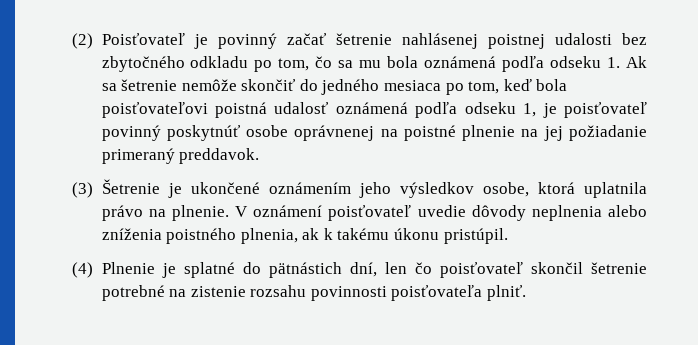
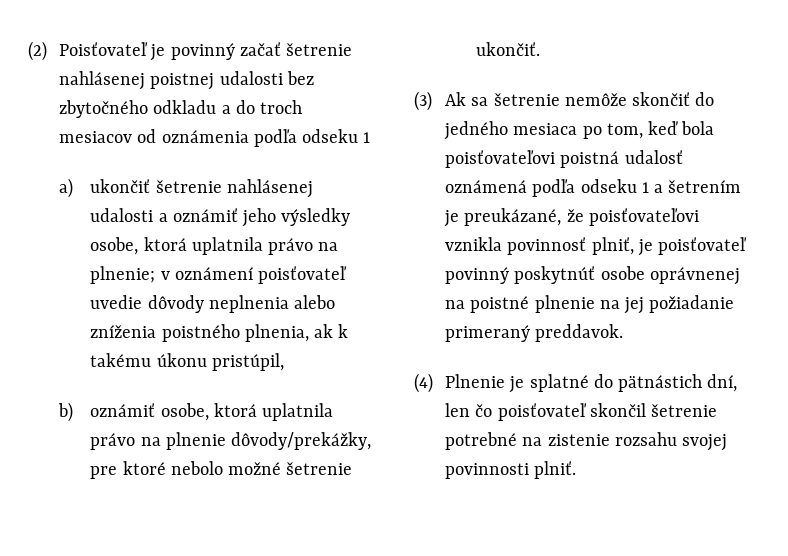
[254,56,621,72] po tom, čo sa mu bola oznámená podľa odseku 1. -> [221,100,303,114] [59,129,371,147] [59,178,313,198] [90,208,351,227] [90,237,339,255] [90,266,348,284] [90,295,336,313] [90,324,349,342] [90,353,284,371] [58,402,334,422] [90,432,372,450] [90,461,353,479] [476,42,541,56] [414,91,432,111] a do troch mesiacov od oznámenia podľa odseku 1 // a) ukončiť šetrenie nahlásenej udalosti a oznámiť jeho výsledky osobe, ktorá uplatnila právo na plnenie; v oznámení poisťovateľ uvedie dôvody neplnenia alebo zníženia poistného plnenia, ak k takému úkonu pristúpil, // b) oznámiť osobe, ktorá uplatnila právo na plnenie dôvody/prekážky, pre ktoré nebolo možné šetrenie ukončiť. // (3)
[523,103,537,117] 1, -> [641,180,742,193] [444,208,699,227] [445,237,634,255] 1 a šetrením je preukázané, že poisťovateľovi vznikla povinnosť plniť,
[72,179,647,198] [101,205,647,221] [101,228,508,244] // (3) Šetrenie je ukončené oznámením jeho výsledkov osobe, ktorá uplatnila právo na plnenie. V oznámení poisťovateľ uvedie dôvody neplnenia alebo zníženia poistného plnenia, ak k takému úkonu pristúpil. -> (624, 333) none
[310,285,483,301] povinnosti poisťovateľa -> [682,434,728,451] [445,463,530,479] svojej povinnosti

